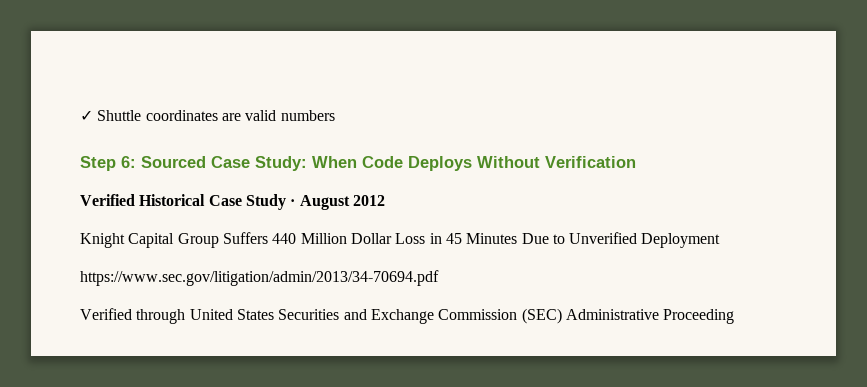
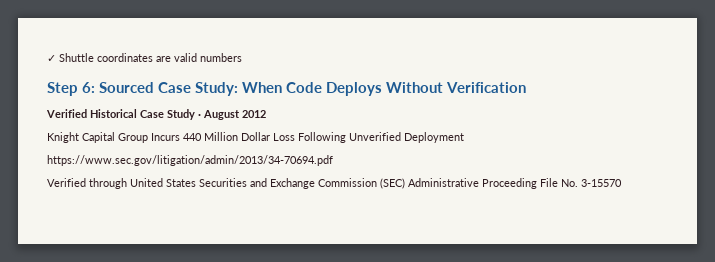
[222,232,268,244] Suffers -> [151,133,180,141] Incurs
[429,233,565,244] in 45 Minutes Due to -> [298,132,346,143] Following
(735, 316) none -> [540,178,622,187] File No. 3-15570

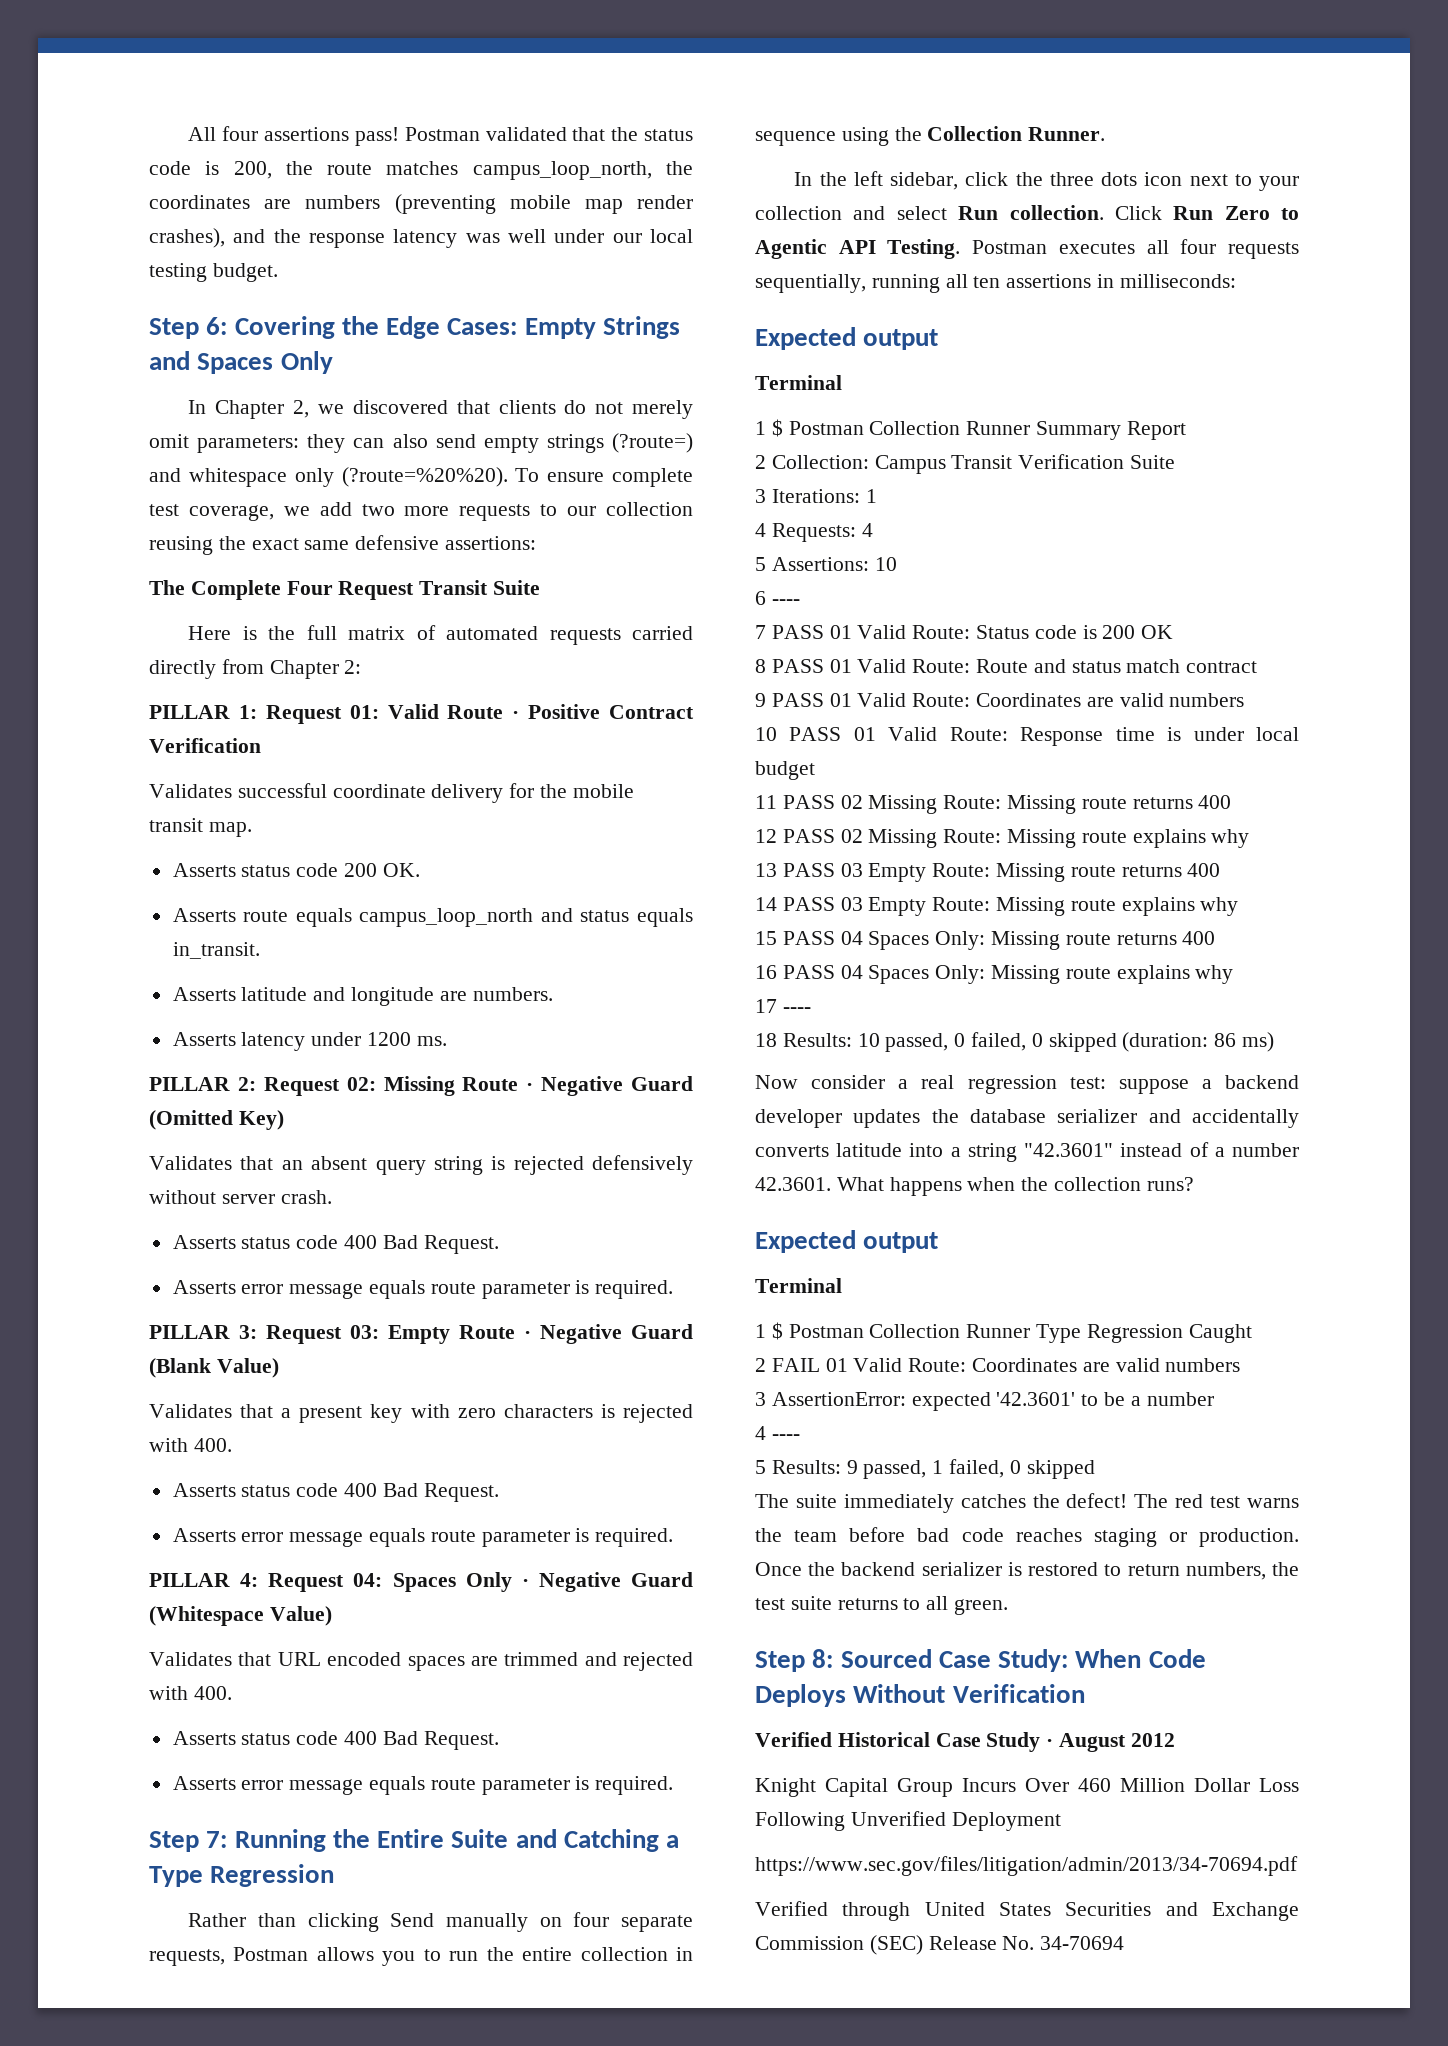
[47,53,242,62] [47,82,96,96] ✓ Shuttle coordinates are valid numbers // Step 6: -> [188,126,693,146] [149,161,693,180] [149,194,693,214] [149,228,693,248] [149,263,278,282] [149,316,681,339] [149,351,333,374] [188,400,693,419] [149,433,693,453] [149,467,693,487] [149,502,694,521] [149,535,537,555] [149,580,541,600] [188,625,694,645] [149,659,362,679] [149,704,694,724] [149,738,261,753] [149,783,634,803] [149,818,252,837] [172,863,420,877] [172,908,693,927] [172,942,260,959] [172,987,553,1006] [172,1032,447,1051] [149,1076,693,1096] [149,1110,284,1130] [149,1155,693,1175] [149,1190,332,1204] [172,1235,499,1254] [172,1280,674,1299] [149,1324,693,1344] [149,1358,279,1378] [149,1404,693,1423] [149,1438,232,1452] [172,1483,499,1502] [172,1528,674,1547] [149,1572,693,1592] [149,1606,332,1626] [149,1652,693,1671] [149,1686,232,1700] [172,1731,499,1750] [172,1776,674,1795] [149,1829,680,1852] [149,1864,335,1887] [188,1912,694,1932] [149,1947,694,1966] [755,126,1106,146] [794,171,1299,191] [755,205,1299,220] [755,239,1299,259] [755,274,1236,293] [755,327,939,350] [755,375,842,390] [755,419,1186,440] [755,454,1176,474] [755,489,877,503] [755,523,873,542] [755,557,897,571] [755,591,800,605] [755,625,1174,639] [755,659,1258,673] [755,693,1245,707] [755,727,1299,746] [755,761,815,780] [755,795,1232,814] [755,829,1250,848] [755,863,1221,882] [755,897,1239,916] [755,931,1216,950] [755,965,1234,984] [755,999,811,1013] [755,1032,1275,1052] [755,1075,1299,1094] [755,1109,1299,1128] [755,1142,1299,1162] [755,1177,1194,1196] [755,1230,939,1253] [755,1278,842,1293] [755,1322,1252,1343] [755,1358,1241,1372] [755,1392,1214,1411] [755,1426,800,1440] [755,1459,1095,1479] [755,1493,1299,1513] [755,1527,1299,1547] [755,1562,1299,1580] [755,1596,1009,1615] [755,1649,834,1672] All four assertions pass! Postman validated that the status code is 200, the route matches campus_loop_north, the coordinates are numbers (preventing mobile map render crashes), and the response latency was well under our local testing budget. // Step 6: Covering the Edge Cases: Empty Strings and Spaces Only // In Chapter 2, we discovered that clients do not merely omit parameters: they can also send empty strings (?route=) and whitespace only (?route=%20%20). To ensure complete test coverage, we add two more requests to our collection reusing the exact same defensive assertions: // The Complete Four Request Transit Suite // Here is the full matrix of automated requests carried directly from Chapter 2: // PILLAR 1: Request 01: Valid Route · Positive Contract Verification // Validates successful coordinate delivery for the mobile transit map. // Asserts status code 200 OK. // Asserts route equals campus_loop_north and status equals in_transit. // Asserts latitude and longitude are numbers. // Asserts latency under 1200 ms. // PILLAR 2: Request 02: Missing Route · Negative Guard (Omitted Key) // Validates that an absent query string is rejected defensively without server crash. // Asserts status code 400 Bad Request. // Asserts error message equals route parameter is required. // PILLAR 3: Request 03: Empty Route · Negative Guard (Blank Value) // Validates that a present key with zero characters is rejected with 400. // Asserts status code 400 Bad Request. // Asserts error message equals route parameter is required. // PILLAR 4: Request 04: Spaces Only · Negative Guard (Whitespace Value) // Validates that URL encoded spaces are trimmed and rejected with 400. // Asserts status code 400 Bad Request. // Asserts error message equals route parameter is required. // Step 7: Running the Entire Suite and Catching a Type Regression // Rather than clicking Send manually on four separate requests, Postman allows you to run the entire collection in sequence using the Collection Runner. // In the left sidebar, click the three dots icon next to your collection and select Run collection. Click Run Zero to Agentic API Testing. Postman executes all four requests sequentially, running all ten assertions in milliseconds: // Expected output // Terminal // 1 $ Postman Collection Runner Summary Report // 2 Collection: Campus Transit Verification Suite // 3 Iterations: 1 // 4 Requests: 4 // 5 Assertions: 10 // 6 ---- // 7 PASS 01 Valid Route: Status code is 200 OK // 8 PASS 01 Valid Route: Route and status match contract // 9 PASS 01 Valid Route: Coordinates are valid numbers // 10 PASS 01 Valid Route: Response time is under local budget // 11 PASS 02 Missing Route: Missing route returns 400 // 12 PASS 02 Missing Route: Missing route explains why // 13 PASS 03 Empty Route: Missing route returns 400 // 14 PASS 03 Empty Route: Missing route explains why // 15 PASS 04 Spaces Only: Missing route returns 400 // 16 PASS 04 Spaces Only: Missing route explains why // 17 ---- // 18 Results: 10 passed, 0 failed, 0 skipped (duration: 86 ms) // Now consider a real regression test: suppose a backend developer updates the database serializer and accidentally converts latitude into a string "42.3601" instead of a number 42.3601. What happens when the collection runs? // Expected output // Terminal // 1 $ Postman Collection Runner Type Regression Caught // 2 FAIL 01 Valid Route: Coordinates are valid numbers // 3 AssertionError: expected '42.3601' to be a number // 4 ---- // 5 Results: 9 passed, 1 failed, 0 skipped // The suite immediately catches the defect! The red test warns the team before bad code reaches staging or production. Once the backend serializer is restored to return numbers, the test suite returns to all green. // Step 8:
[183,133,202,141] 440 -> [1025,1778,1111,1792] Over 460
[47,155,333,166] https://www.sec.gov/litigation/admin/2013/34-70694.pdf -> [755,1856,1298,1876] https://www.sec.gov/files/litigation/admin/2013/34-70694.pdf
[408,178,622,189] Administrative Proceeding File No. 3-15570 -> [928,1936,1125,1950] Release No. 34-70694

